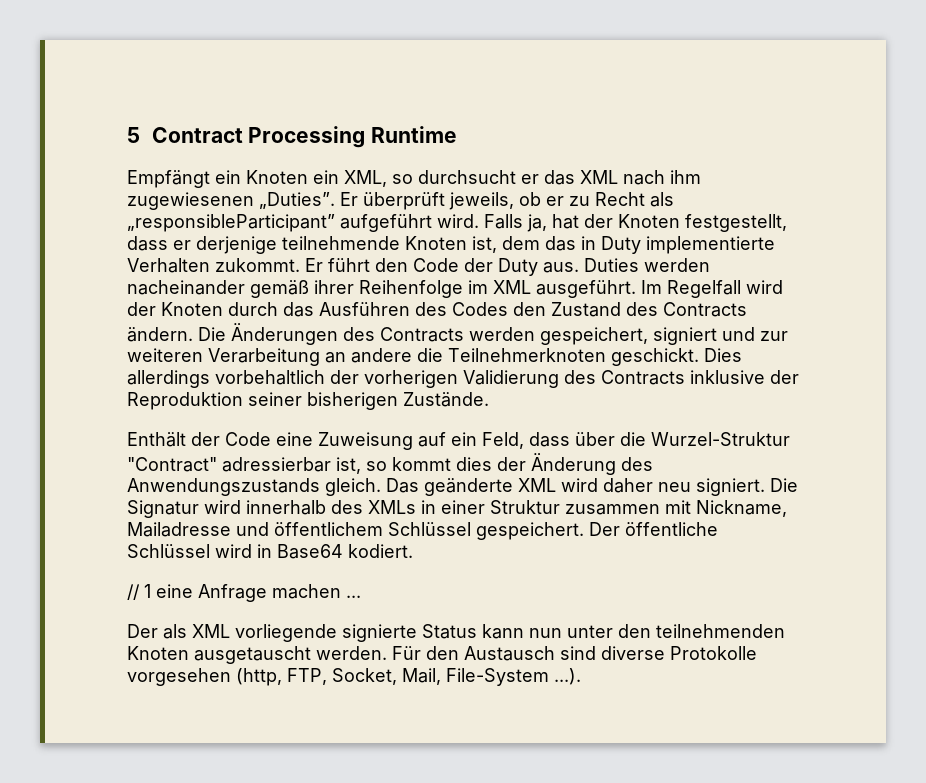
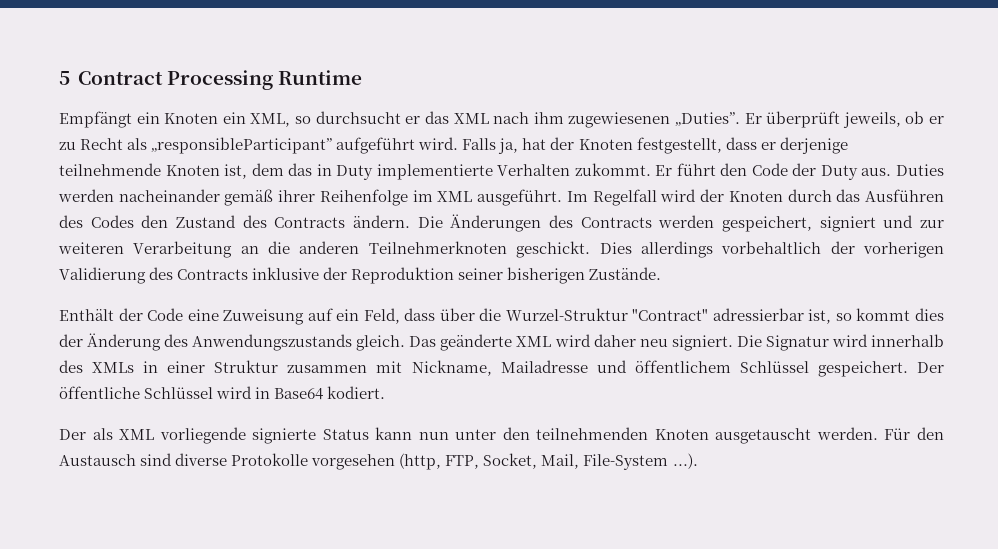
[351,348,443,363] andere die -> [268,241,360,254] die anderen
[127,584,361,602] // // 1 eine Anfrage machen ... -> (386, 392) none

